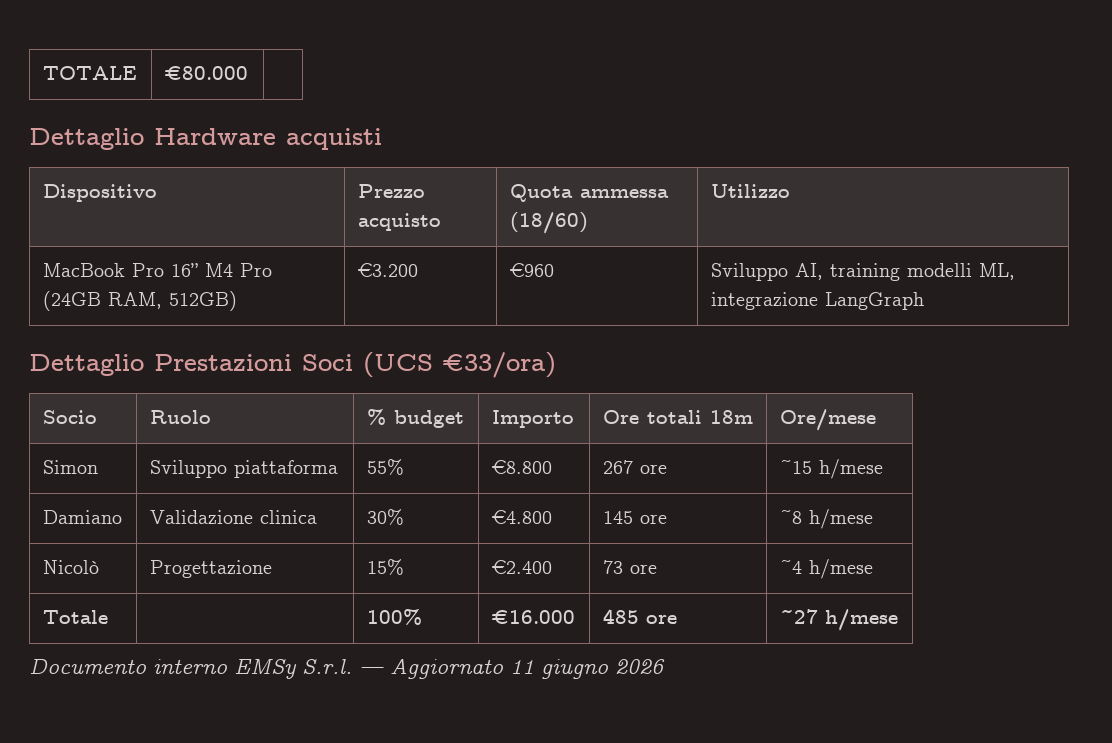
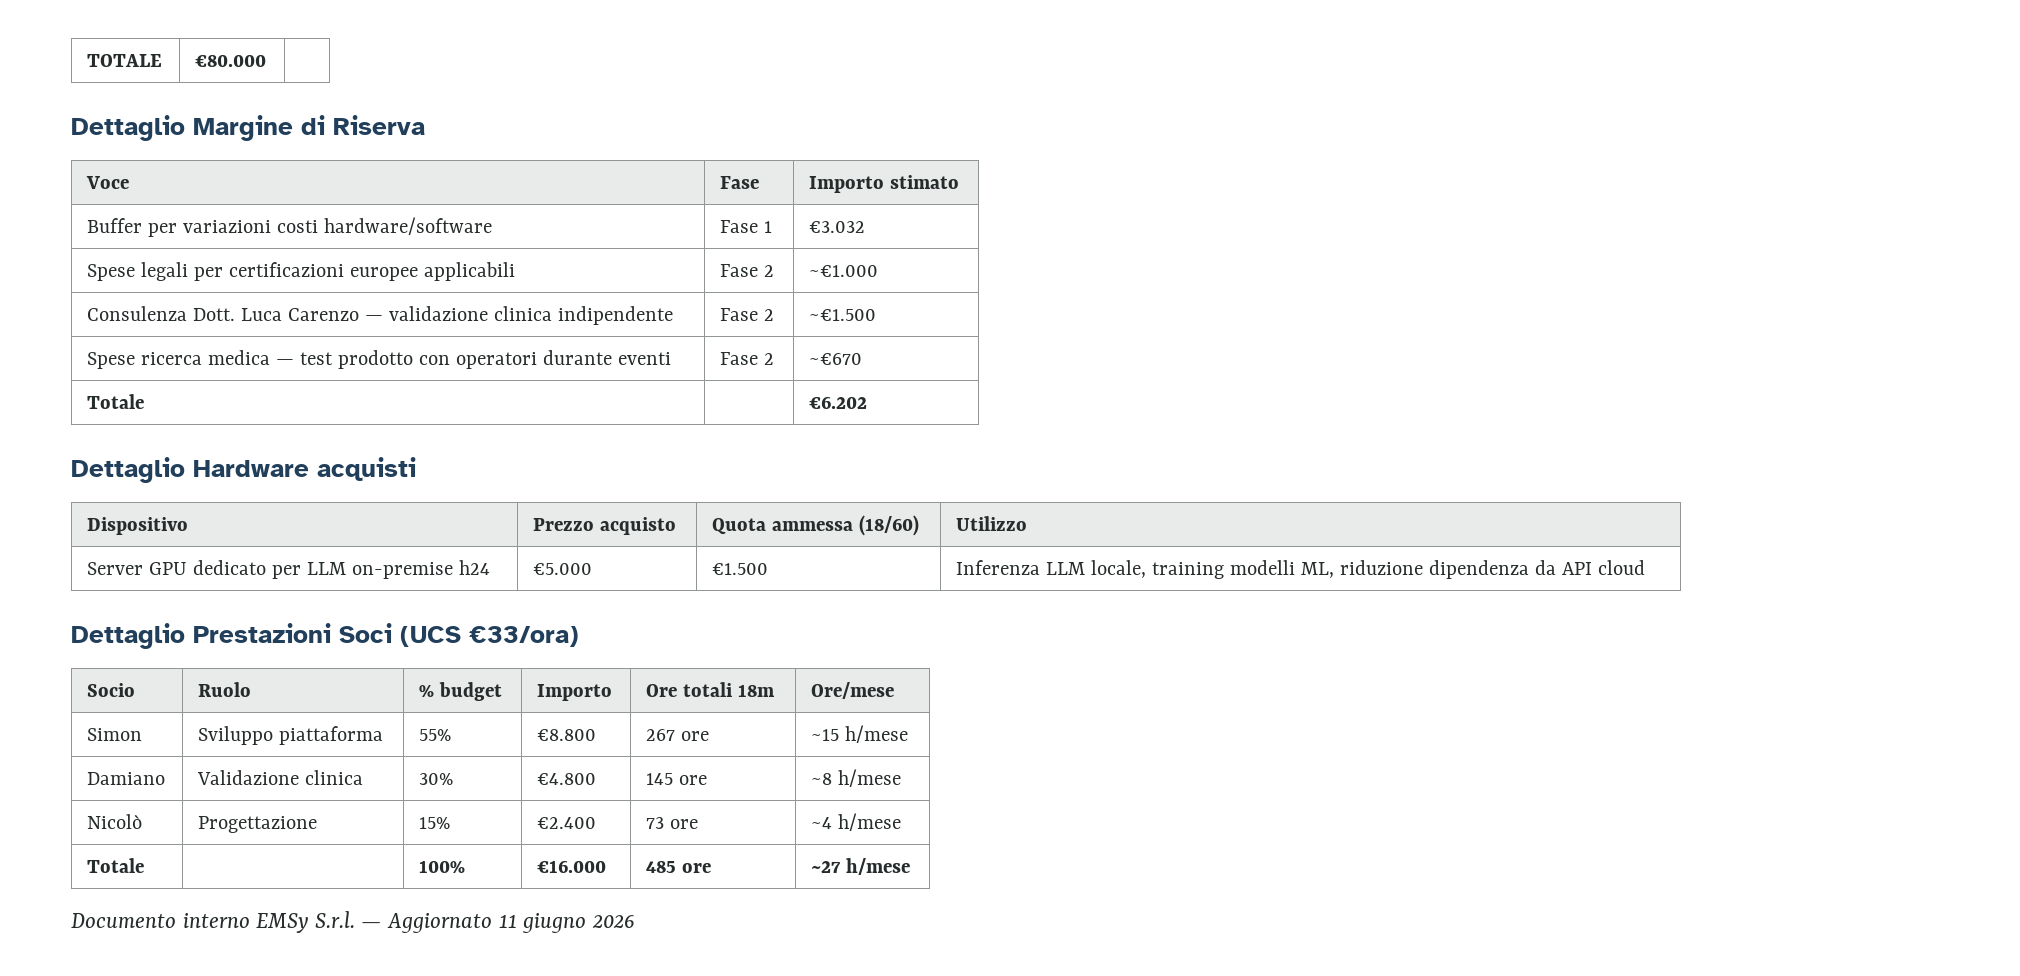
(248, 73) none -> [71,115,425,141] [86,176,130,189] [720,176,760,189] [809,175,960,193] [87,217,493,237] [720,220,773,233] [809,221,866,233] [87,262,516,281] [720,264,775,277] [809,265,879,277] [87,306,673,325] [720,308,775,321] [809,309,877,321] [87,350,671,369] [720,352,775,365] [809,353,863,365] [87,394,145,409] [809,396,868,409] // Dettaglio Margine di Riserva // Voce | Fase | Importo stimato // Buffer per variazioni costi hardware/software | Fase 1 | €3.032 // Spese legali per certificazioni europee applicabili | Fase 2 | ~€1.000 // Consulenza Dott. Luca Carenzo — validazione clinica indipendente | Fase 2 | ~€1.500 // Spese ricerca medica — test prodotto con operatori durante eventi | Fase 2 | ~€670 // Totale | | €6.202
[42,263,272,277] [42,291,237,311] [357,263,418,277] [509,263,554,277] [710,263,1015,281] [710,292,924,310] MacBook Pro 16” M4 Pro (24GB RAM, 512GB) | €3.200 | €960 | Sviluppo AI, training modelli ML, integrazione LangGraph -> [87,560,491,579] [533,563,593,575] [712,563,769,575] [956,560,1645,579] Server GPU dedicato per LLM on-premise h24 | €5.000 | €1.500 | Inferenza LLM locale, training modelli ML, riduzione dipendenza da API cloud

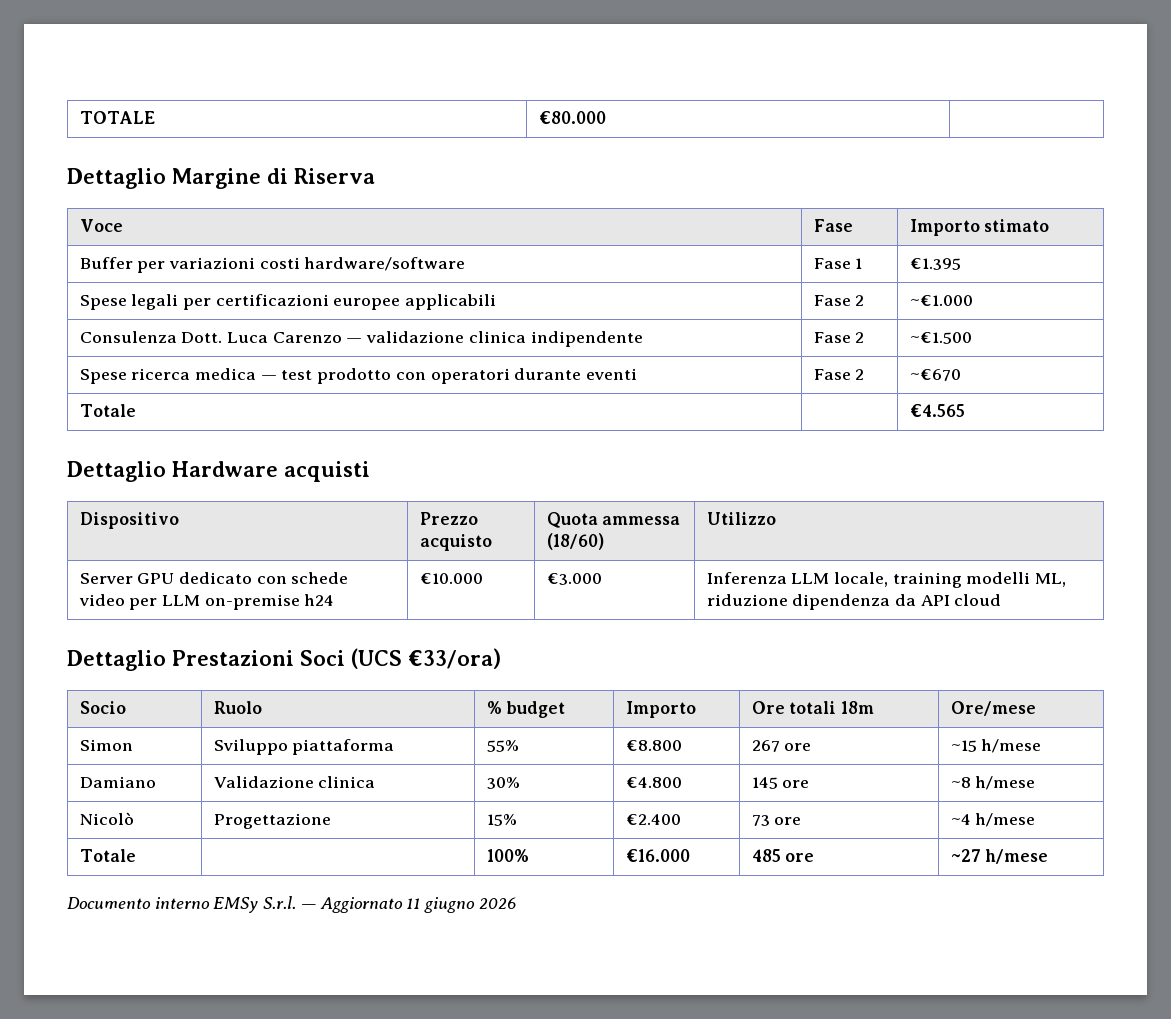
[809,221,866,233] €3.032 -> [909,258,961,270] €1.395
[809,396,868,409] €6.202 -> [909,404,965,417] €4.565
(267, 567) none -> [256,572,349,584] [78,594,125,606] con schede video
[533,563,593,575] [712,563,769,575] €5.000 | €1.500 -> [419,573,483,584] [546,573,602,585] €10.000 | €3.000

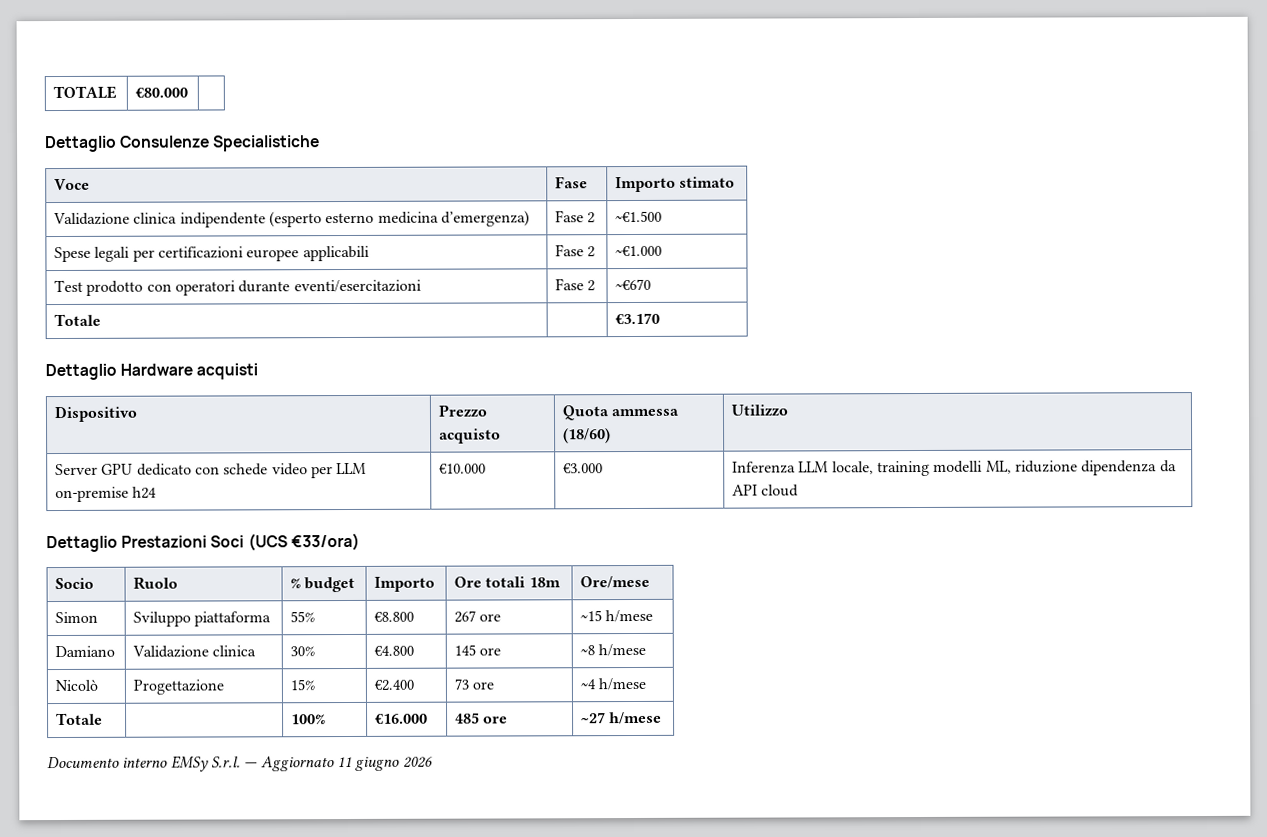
[172,168,375,189] Margine di Riserva -> [120,135,321,152] Consulenze Specialistiche
[79,257,466,273] [813,258,863,269] [909,258,961,270] Buffer per variazioni costi hardware/software | Fase 1 | €1.395 -> [53,210,531,228] [555,210,596,224] [615,210,663,223] Validazione clinica indipendente (esperto esterno medicina d’emergenza) | Fase 2 | ~€1.500
[79,331,643,347] [813,332,865,343] [909,332,972,344] [79,368,313,384] Consulenza Dott. Luca Carenzo — validazione clinica indipendente | Fase 2 | ~€1.500 // Spese ricerca medica — test -> [54,279,84,293] Test
[586,368,638,380] eventi -> [293,279,422,293] eventi/esercitazioni
[909,404,965,417] €4.565 -> [615,312,661,325] €3.170

